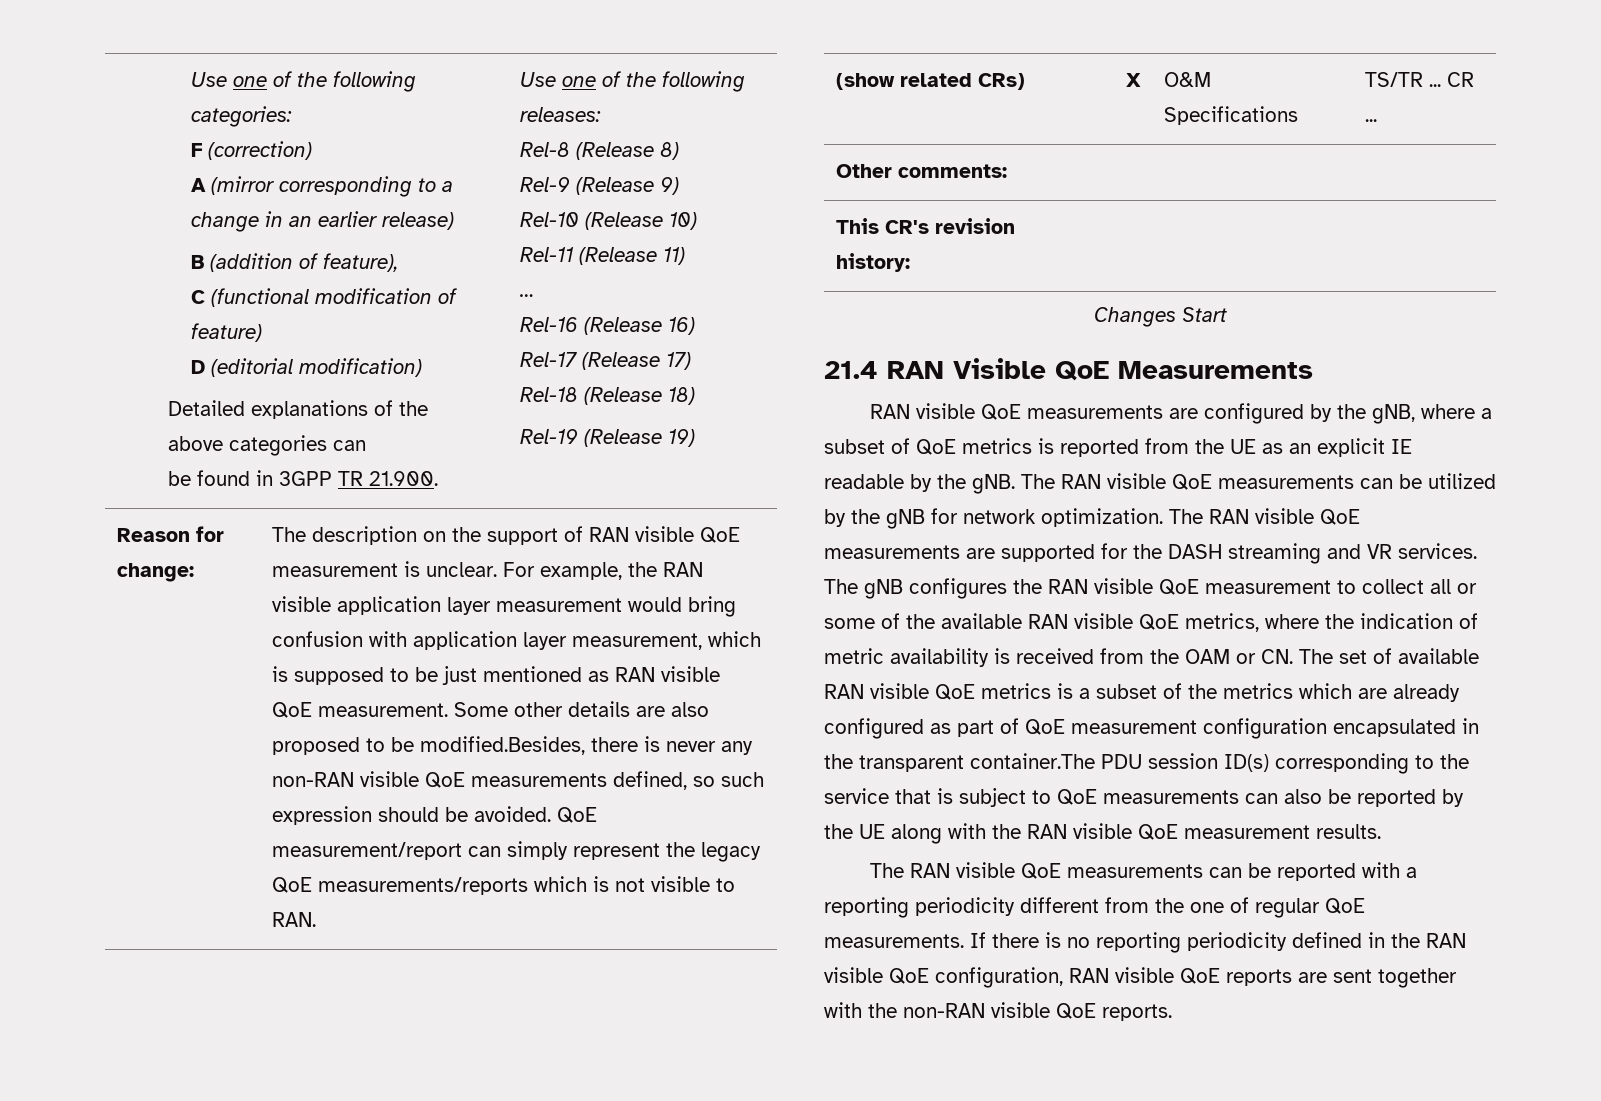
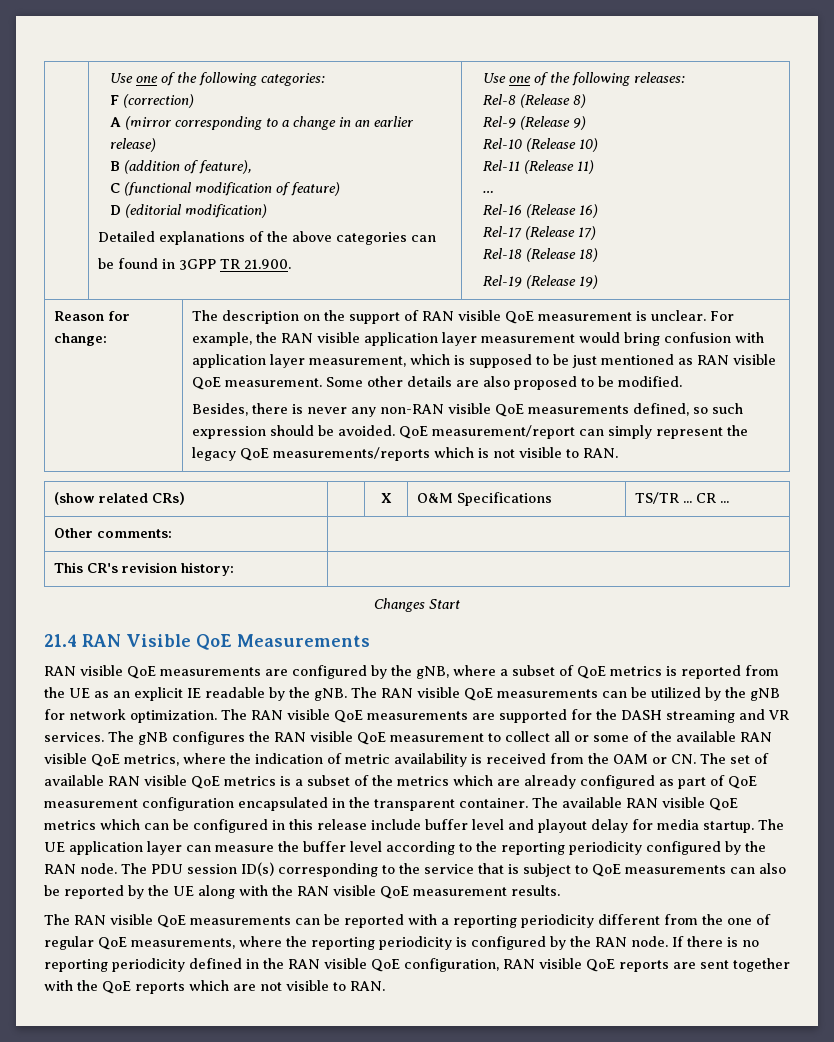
[419,736,585,755] modified.Besides, -> [617,376,682,387] [191,403,248,416] modified. // Besides,
[970,753,1095,769] container.The -> [459,797,738,811] [44,819,784,833] [44,841,766,855] [44,863,147,874] container. The available RAN visible QoE metrics which can be configured in this release include buffer level and playout delay for media startup. The UE application layer can measure the buffer level according to the reporting periodicity configured by the RAN node. The
[824,934,964,948] measurements. -> [131,936,668,950] measurements, where the reporting periodicity is configured by the RAN node.
[903,1002,1172,1021] non-RAN visible QoE reports. -> [102,980,385,994] QoE reports which are not visible to RAN.

